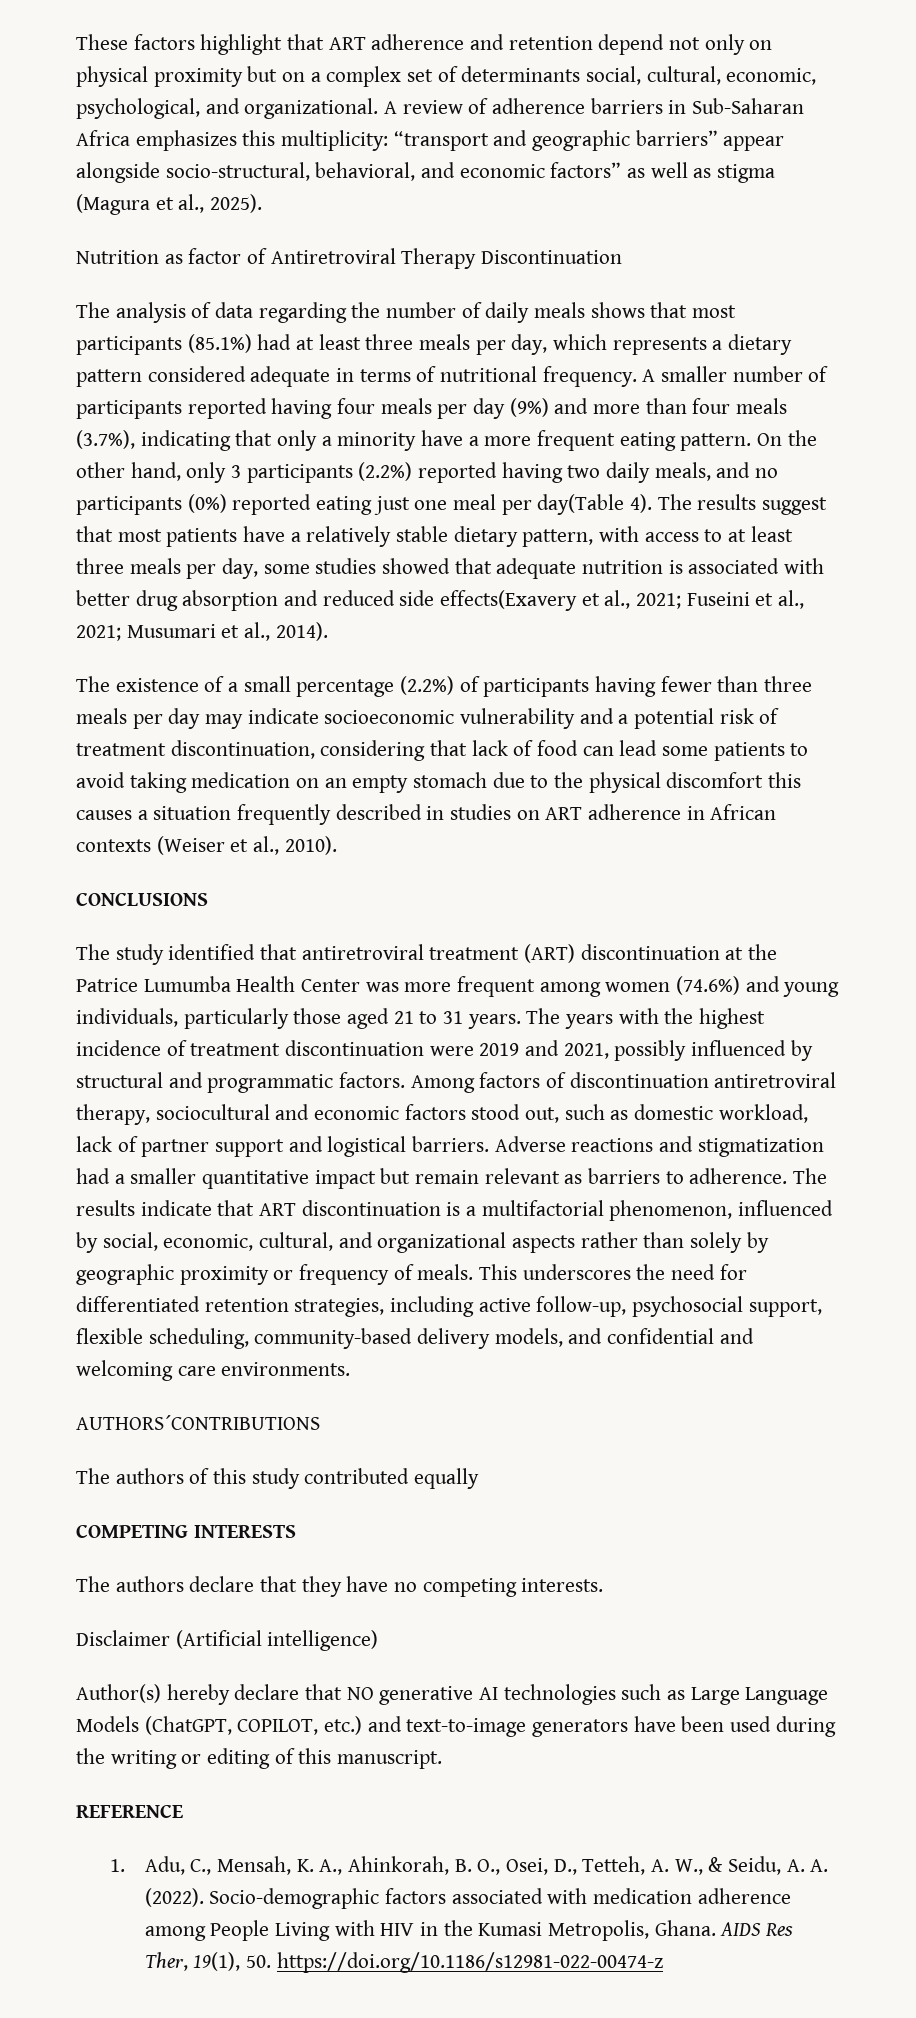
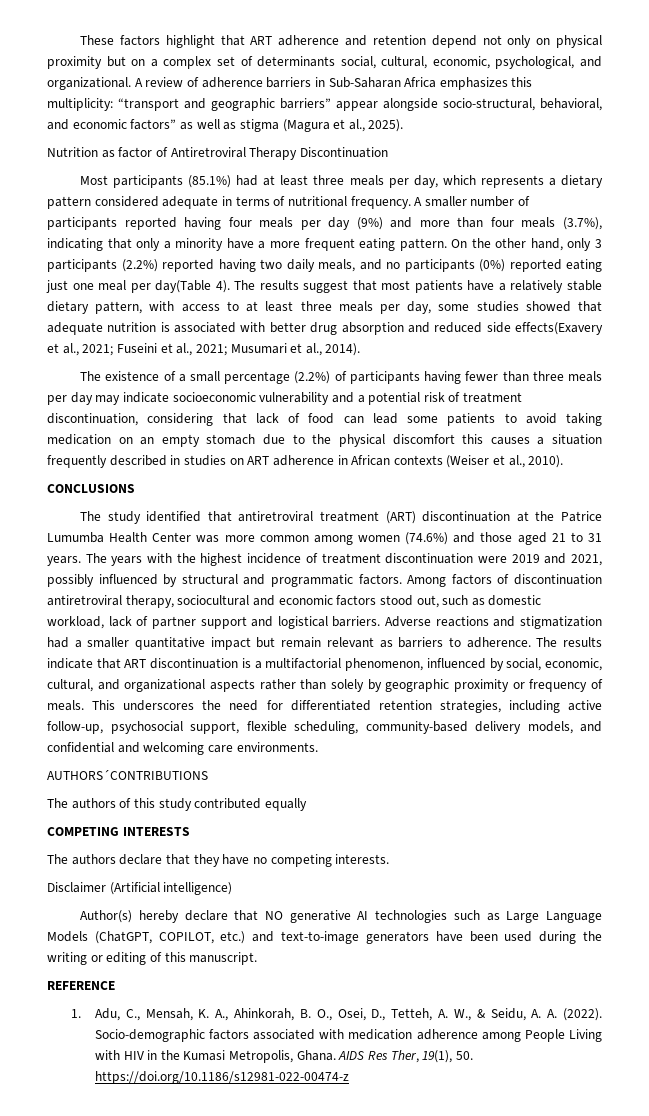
[76,302,737,323] The analysis of data regarding the number of daily meals shows that most -> [80,175,109,185] Most
[457,976,536,997] frequent -> [259,535,309,542] common
[783,982,840,997] [76,1008,289,1029] young individuals, particularly -> (476, 537) none

